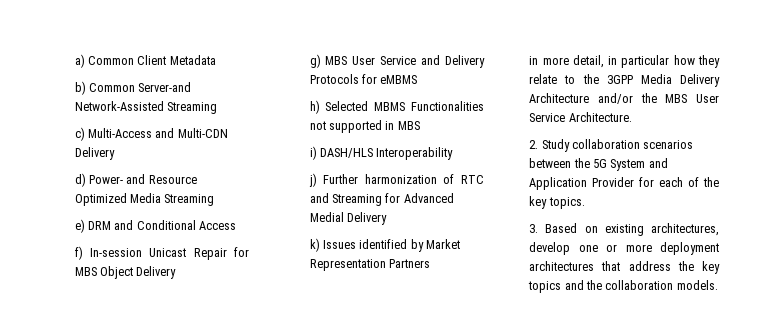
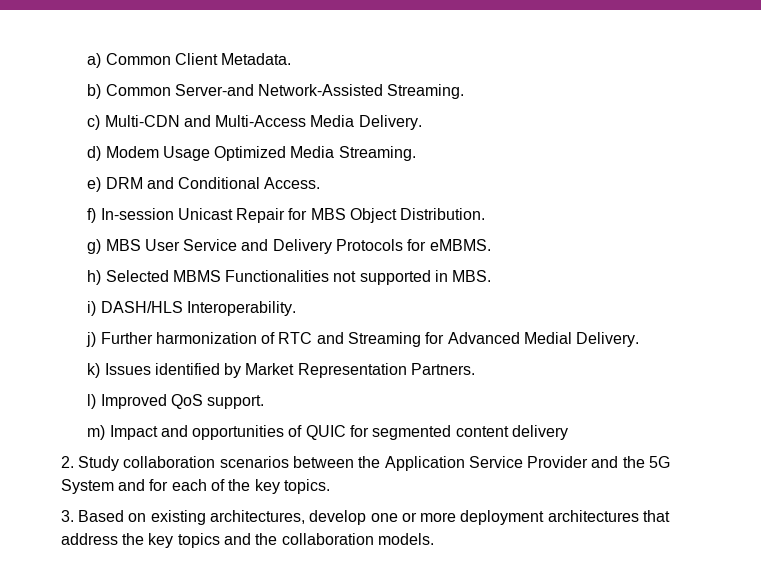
[169,55,216,65] Metadata -> [221,53,292,65] Metadata.
[166,102,217,114] Streaming -> [387,84,465,99] Streaming.
[87,128,228,138] [74,147,115,160] [74,173,197,187] Multi-Access and Multi-CDN Delivery // d) Power- and Resource -> [104,115,422,130] [87,146,210,161] Multi-CDN and Multi-Access Media Delivery. // d) Modem Usage
[164,194,215,206] Streaming -> [338,146,416,161] Streaming.
[199,221,237,230] Access -> [264,177,321,189] Access.
[136,266,177,279] Delivery -> [400,208,486,220] Distribution.
[380,75,418,84] eMBMS -> [429,239,491,251] eMBMS.
[397,121,420,130] MBS -> [452,270,492,282] MBS.
[376,147,454,160] Interoperability -> [186,301,296,316] Interoperability.
[346,212,387,225] Delivery -> [576,332,640,347] Delivery.
[388,259,430,268] [529,55,720,68] [529,74,720,87] [529,93,719,104] [529,112,632,122] Partners // in more detail, in particular how they relate to the 3GPP Media Delivery Architecture and/or the MBS User Service Architecture. -> [411,363,476,375] [87,394,265,409] [87,425,569,440] Partners. // l) Improved QoS support. // m) Impact and opportunities of QUIC for segmented content delivery
(590, 163) none -> [384,456,645,471] Application Service Provider and the
[529,177,635,190] Application Provider -> (145, 485) none

